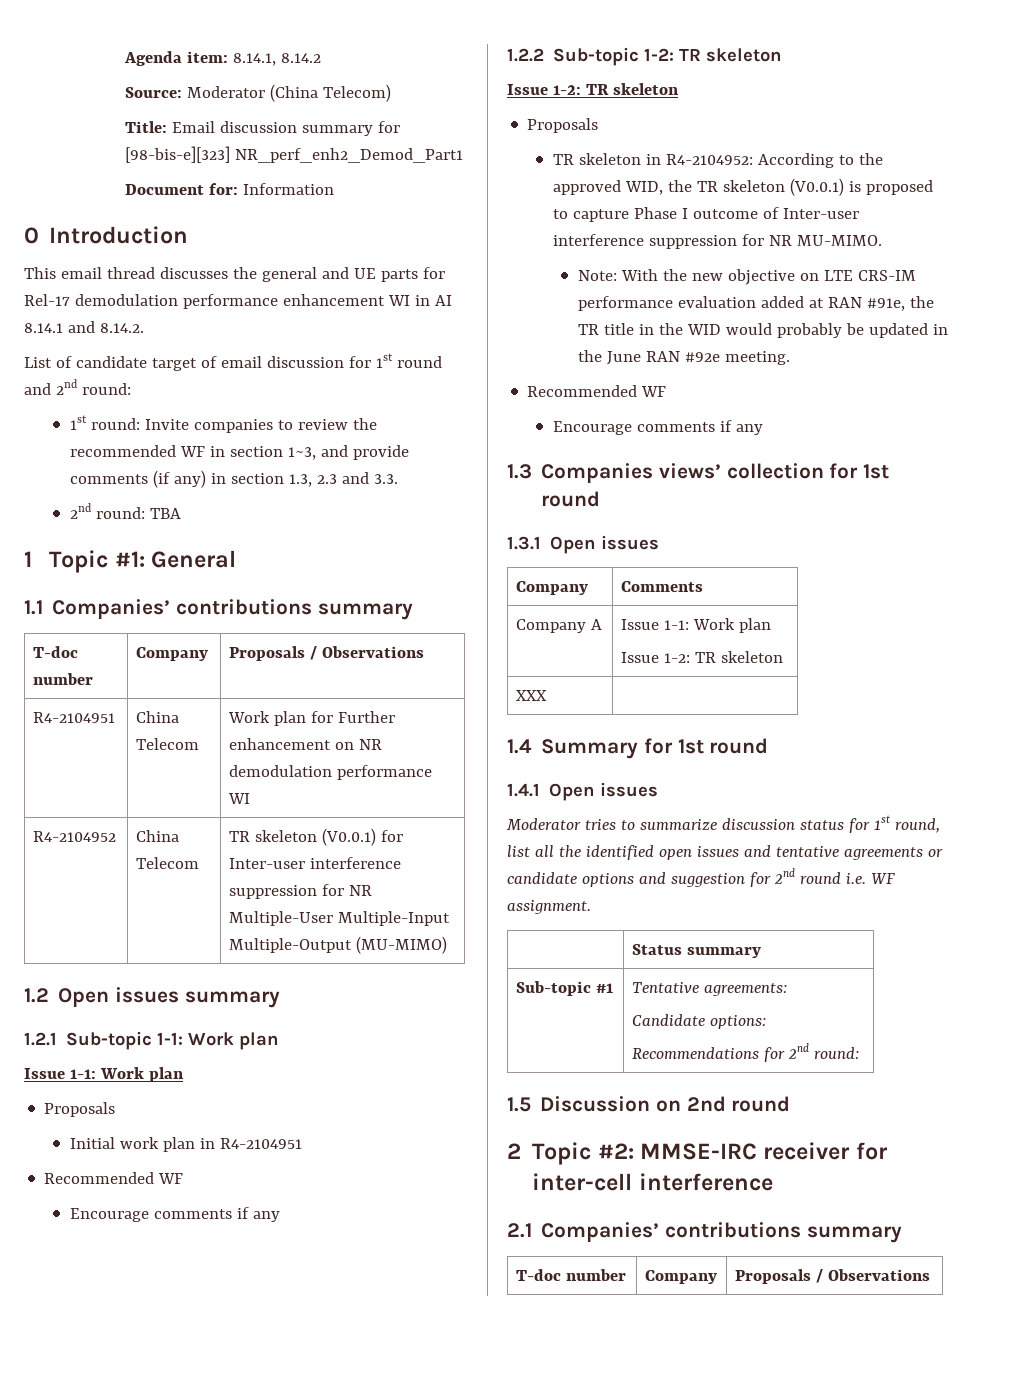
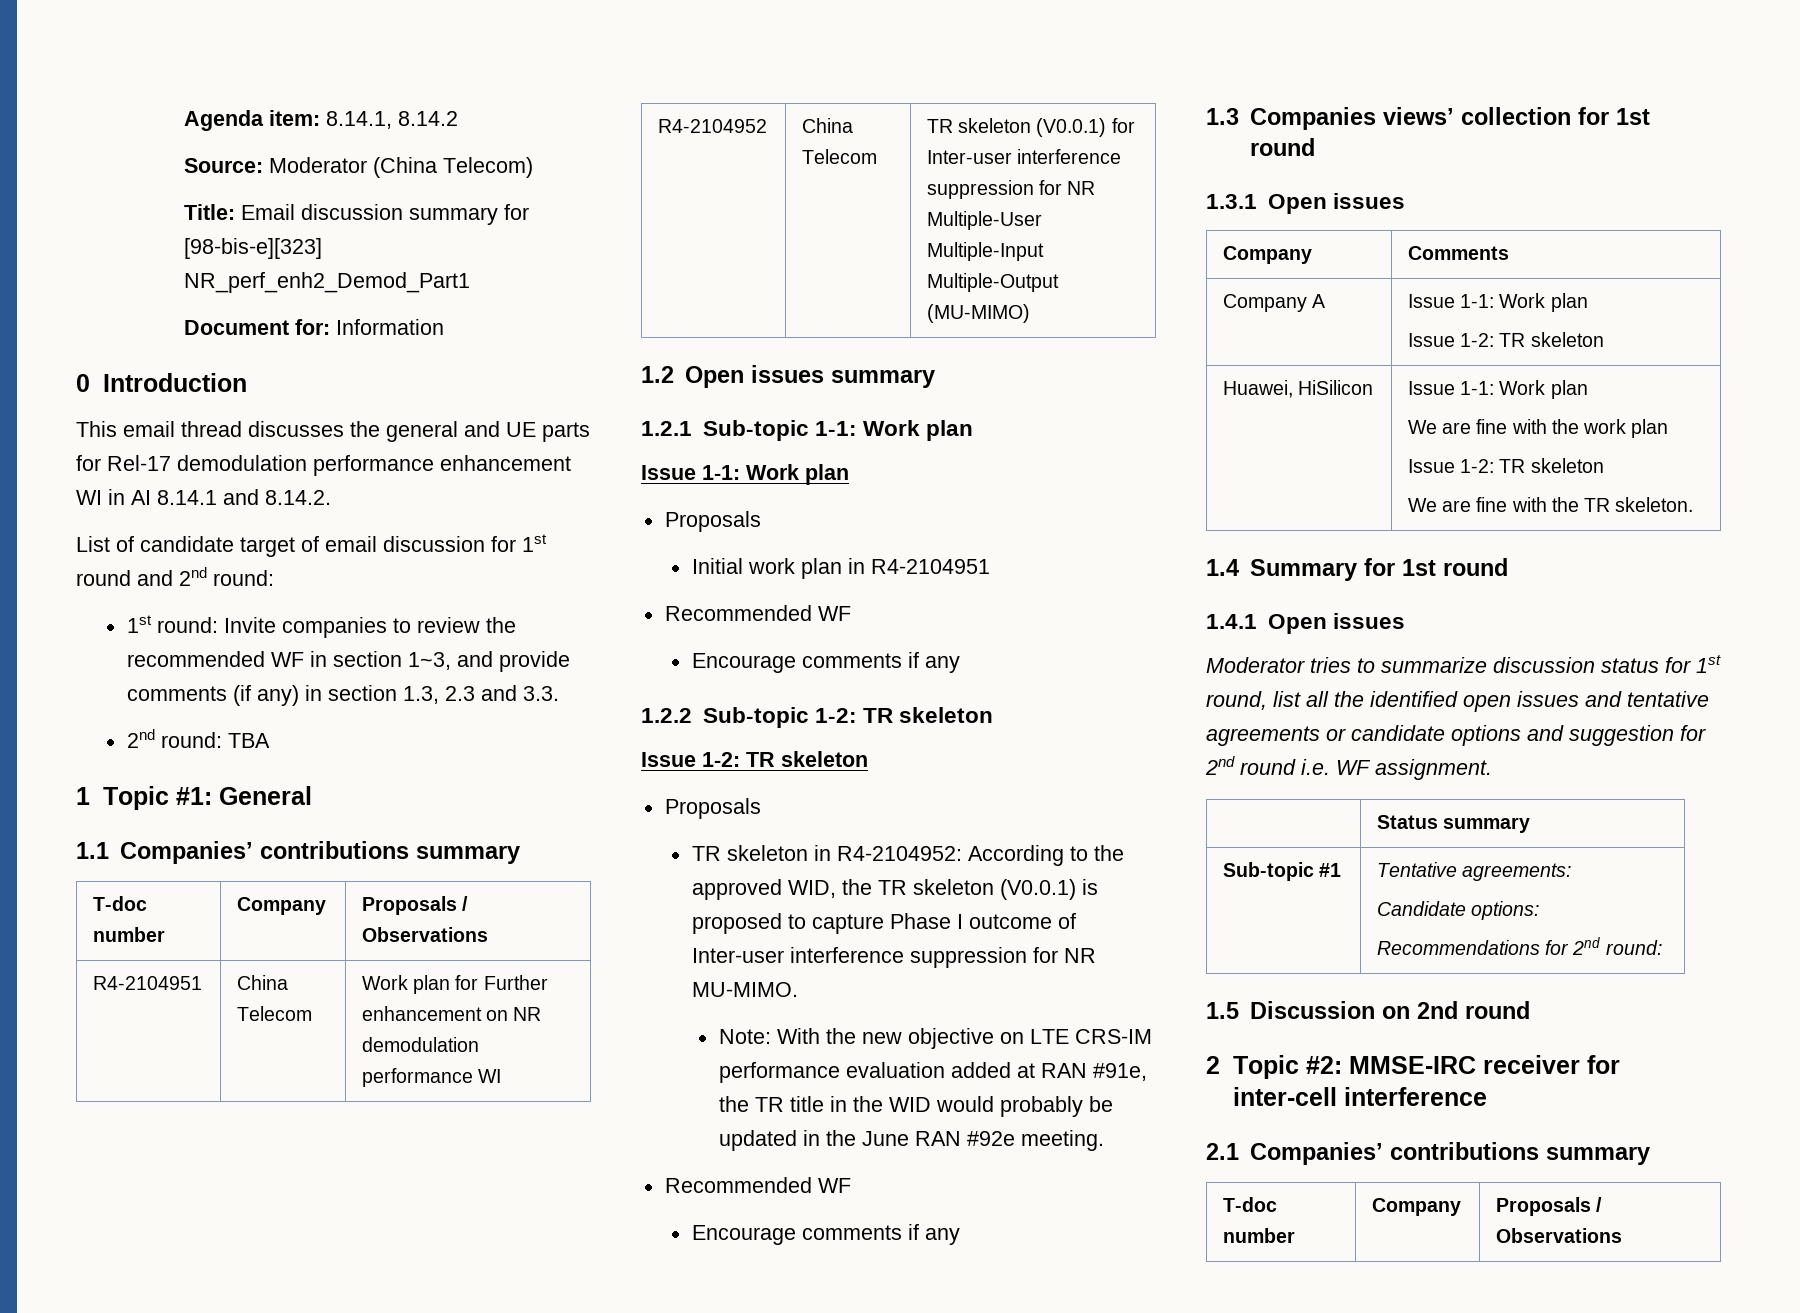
[515,690,547,701] XXX | -> [1222,380,1374,398] [1407,380,1588,399] [1407,419,1669,438] [1407,458,1604,473] [1407,497,1694,512] Huawei, HiSilicon | Issue 1-1: Work plan // We are fine with the work plan // Issue 1-2: TR skeleton // We are fine with the TR skeleton.

